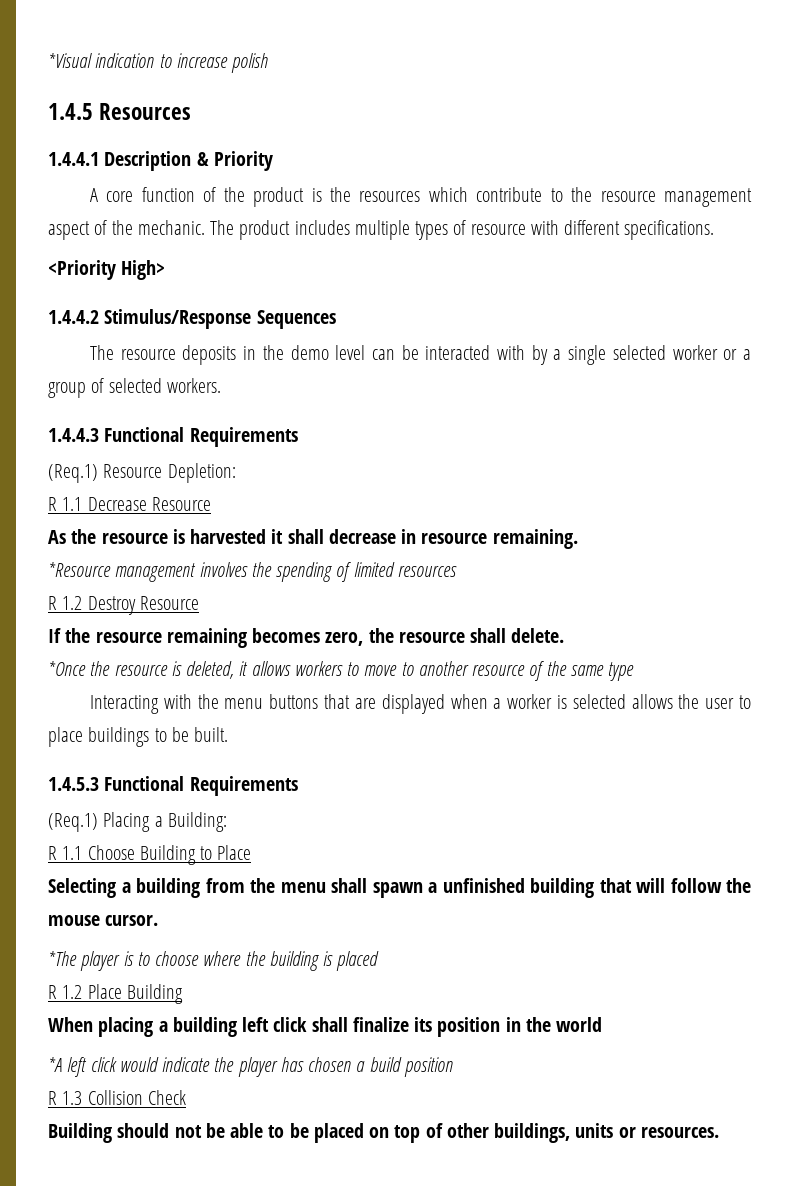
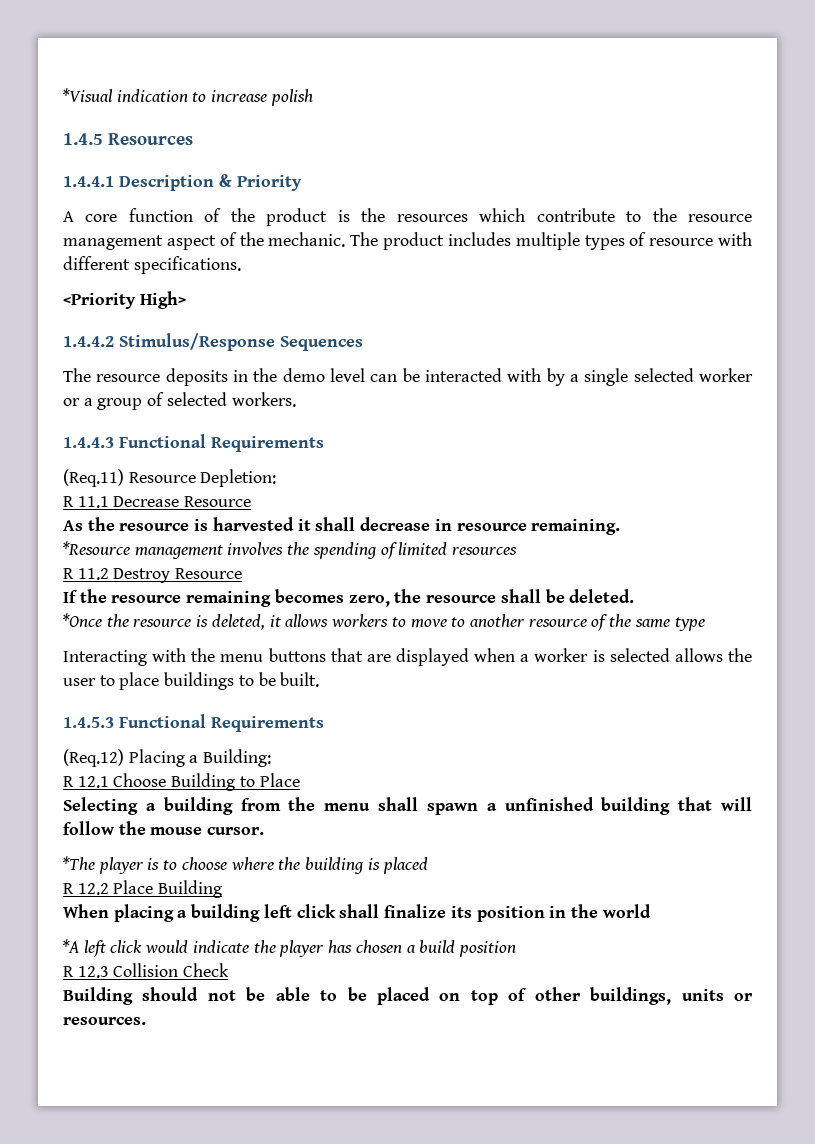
[48,464,98,483] (Req.1) -> [63,469,124,487] (Req.11)
[62,497,83,511] 1.1 -> [77,496,109,508] 11.1
[62,596,83,610] 1.2 -> [77,568,109,580] 11.2
[511,628,565,643] delete. -> [545,589,635,603] be deleted.
[48,813,98,832] (Req.1) -> [63,749,124,767] (Req.12)
[62,846,83,860] 1.1 -> [77,776,109,788] 12.1
[62,985,83,999] 1.2 -> [77,883,109,895] 12.2
[62,1091,83,1105] 1.3 -> [77,966,109,978] 12.3

